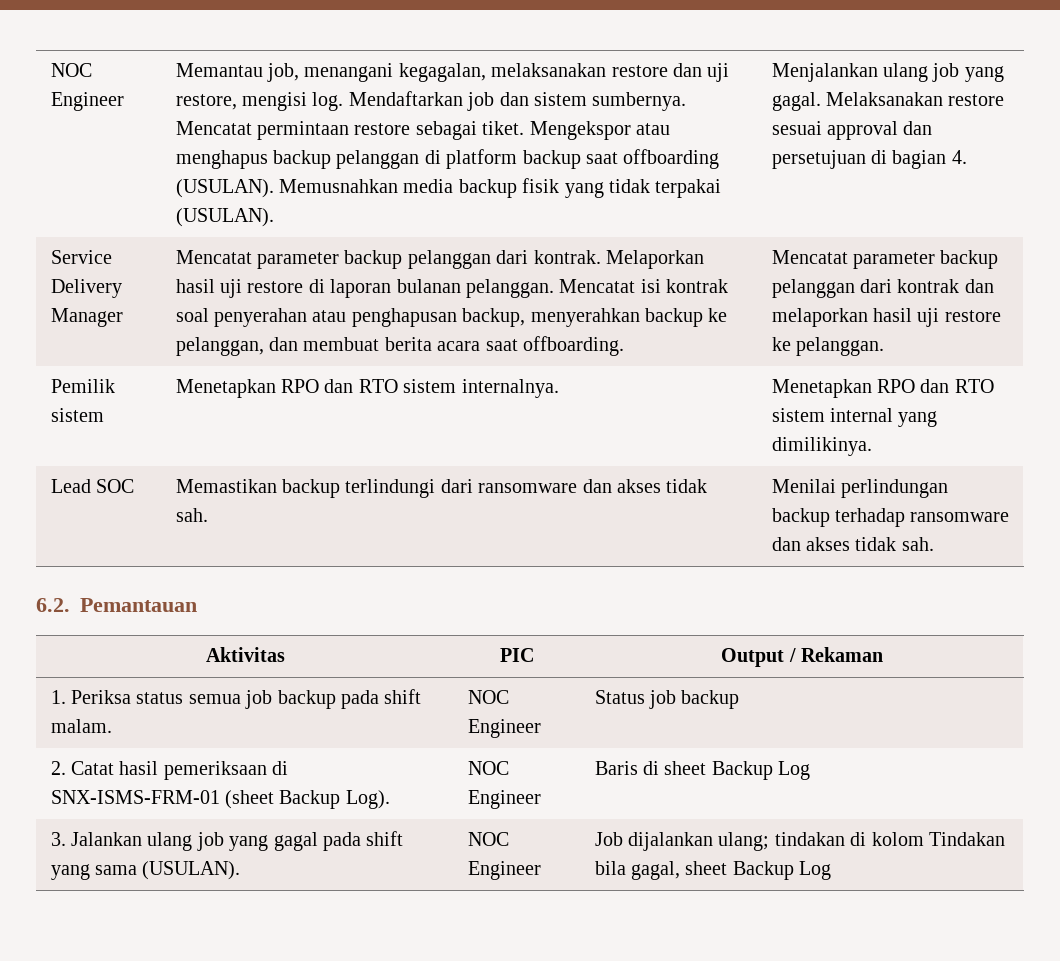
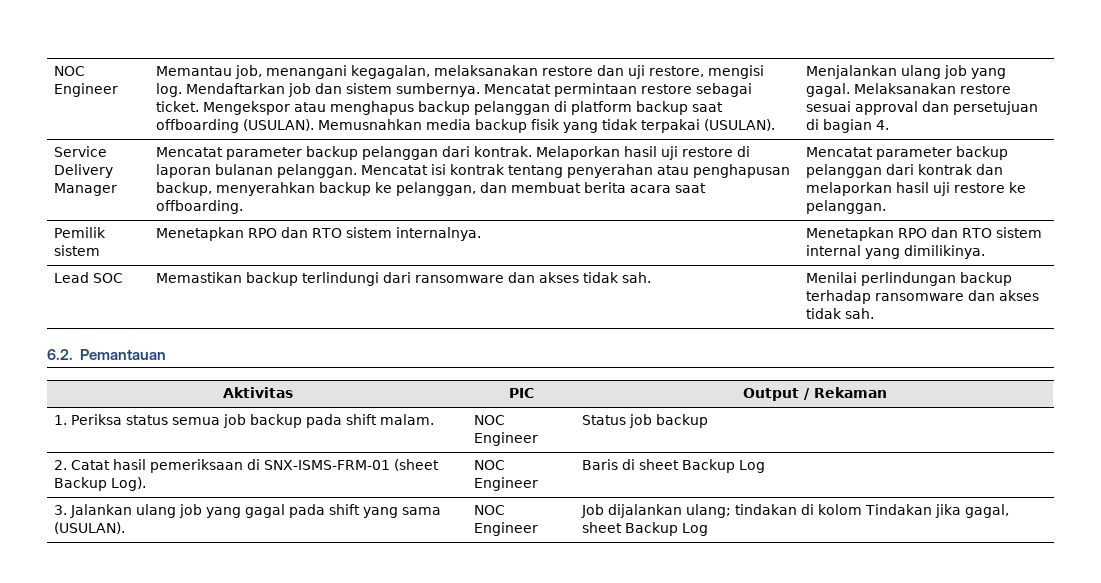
[482,121,525,135] tiket. -> [156,101,200,112] ticket.
[175,308,209,322] soal -> [508,165,564,178] tentang
[594,861,626,875] bila -> [935,504,962,518] jika

